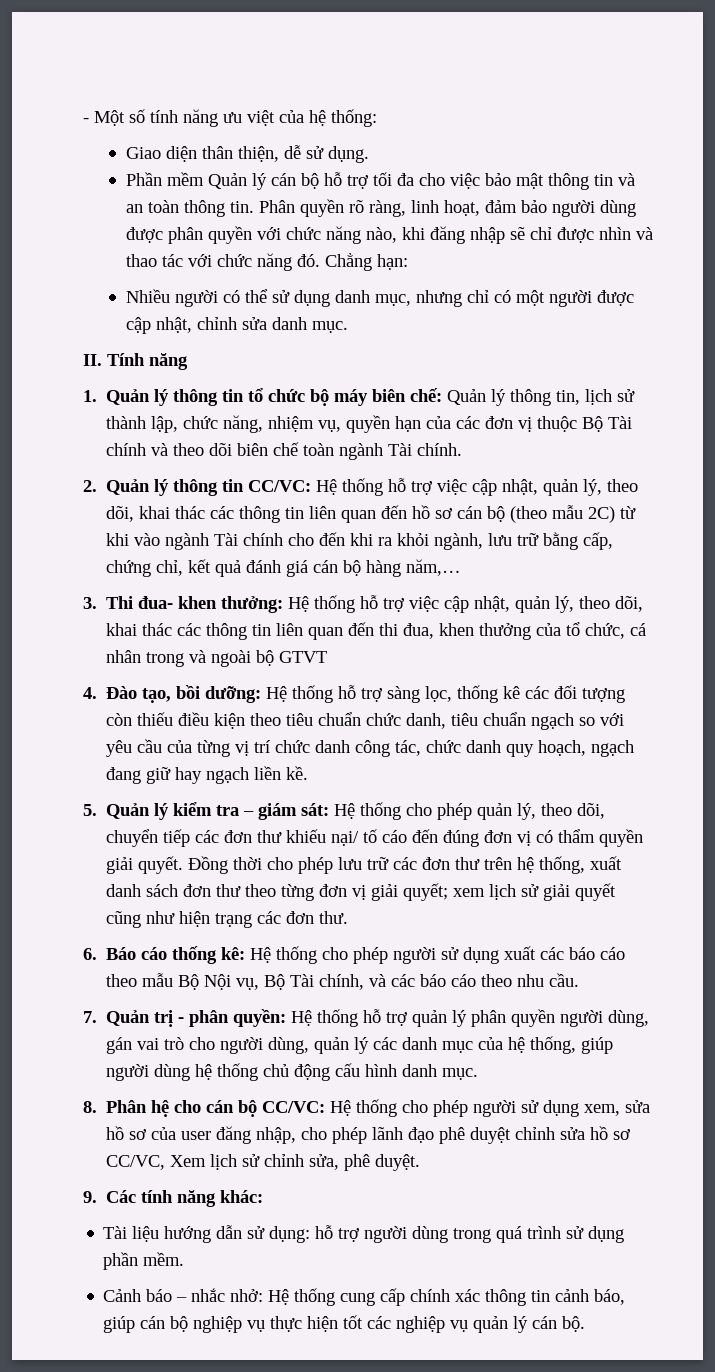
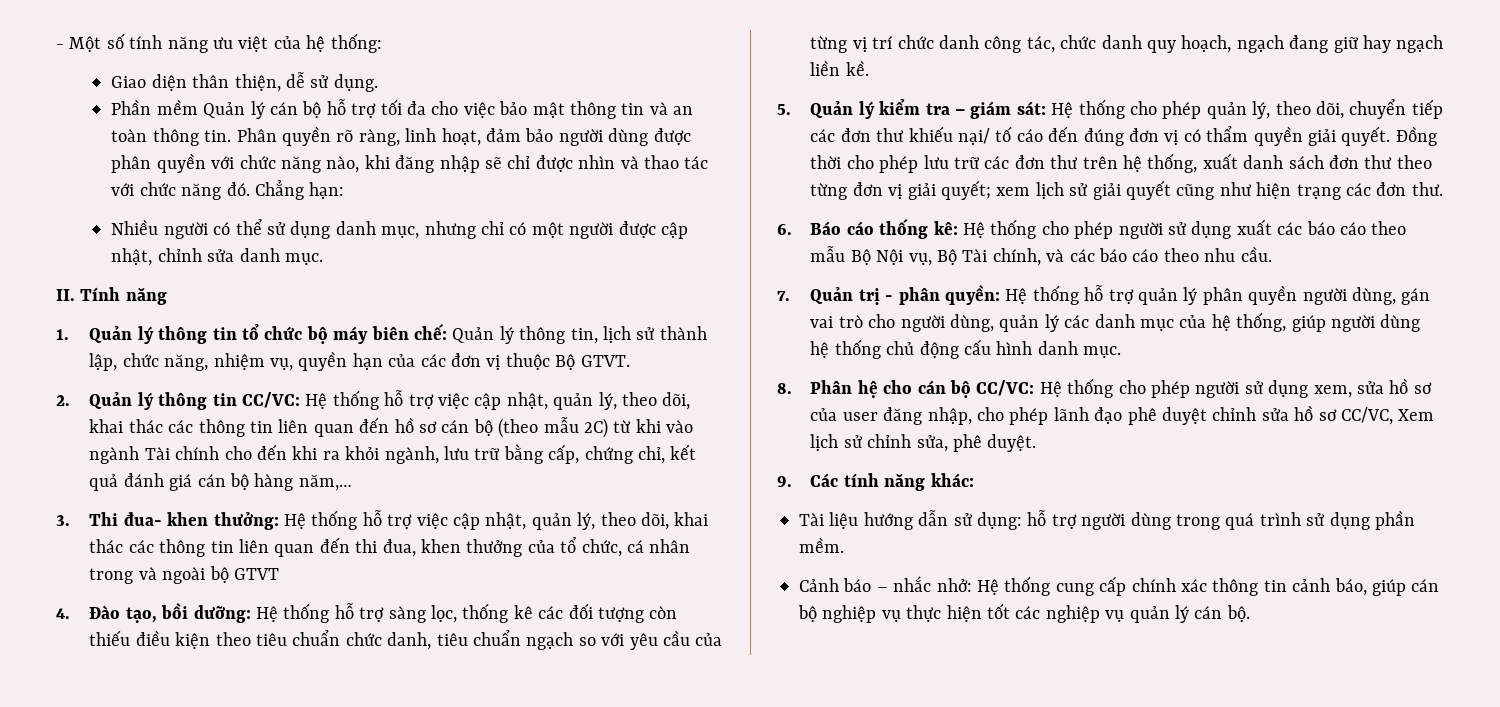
[608,416,633,429] [106,442,463,460] Tài chính và theo dõi biên chế toàn ngành Tài chính. -> [580,355,630,367] GTVT.

